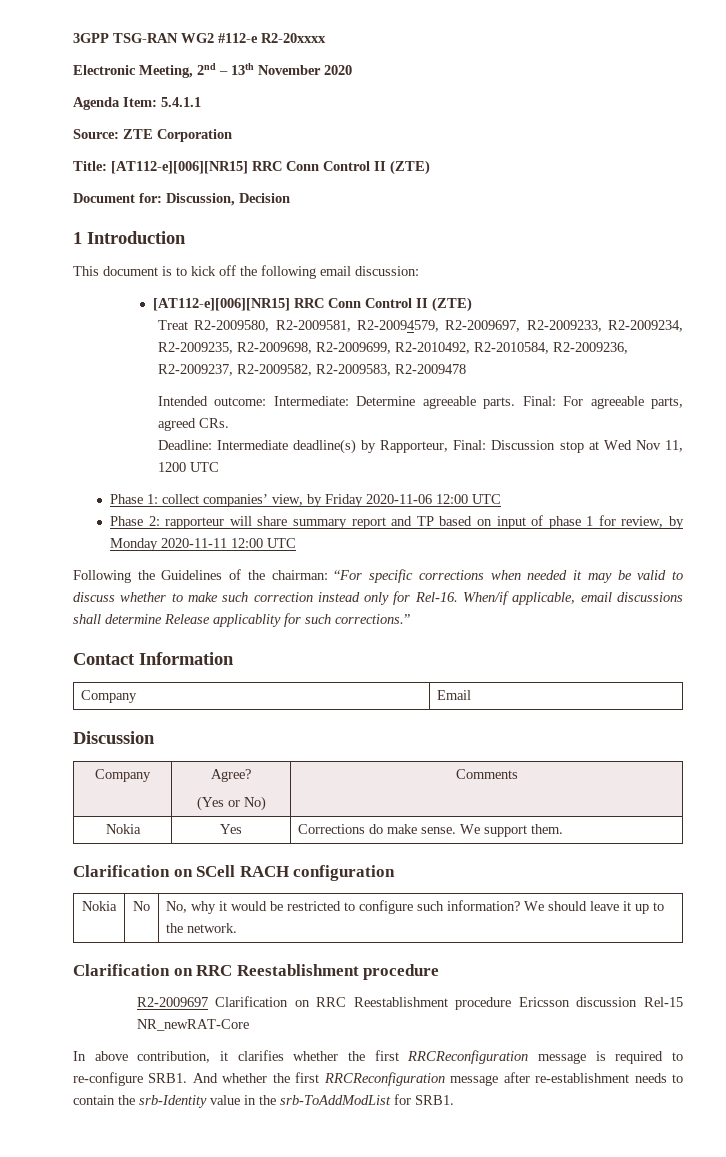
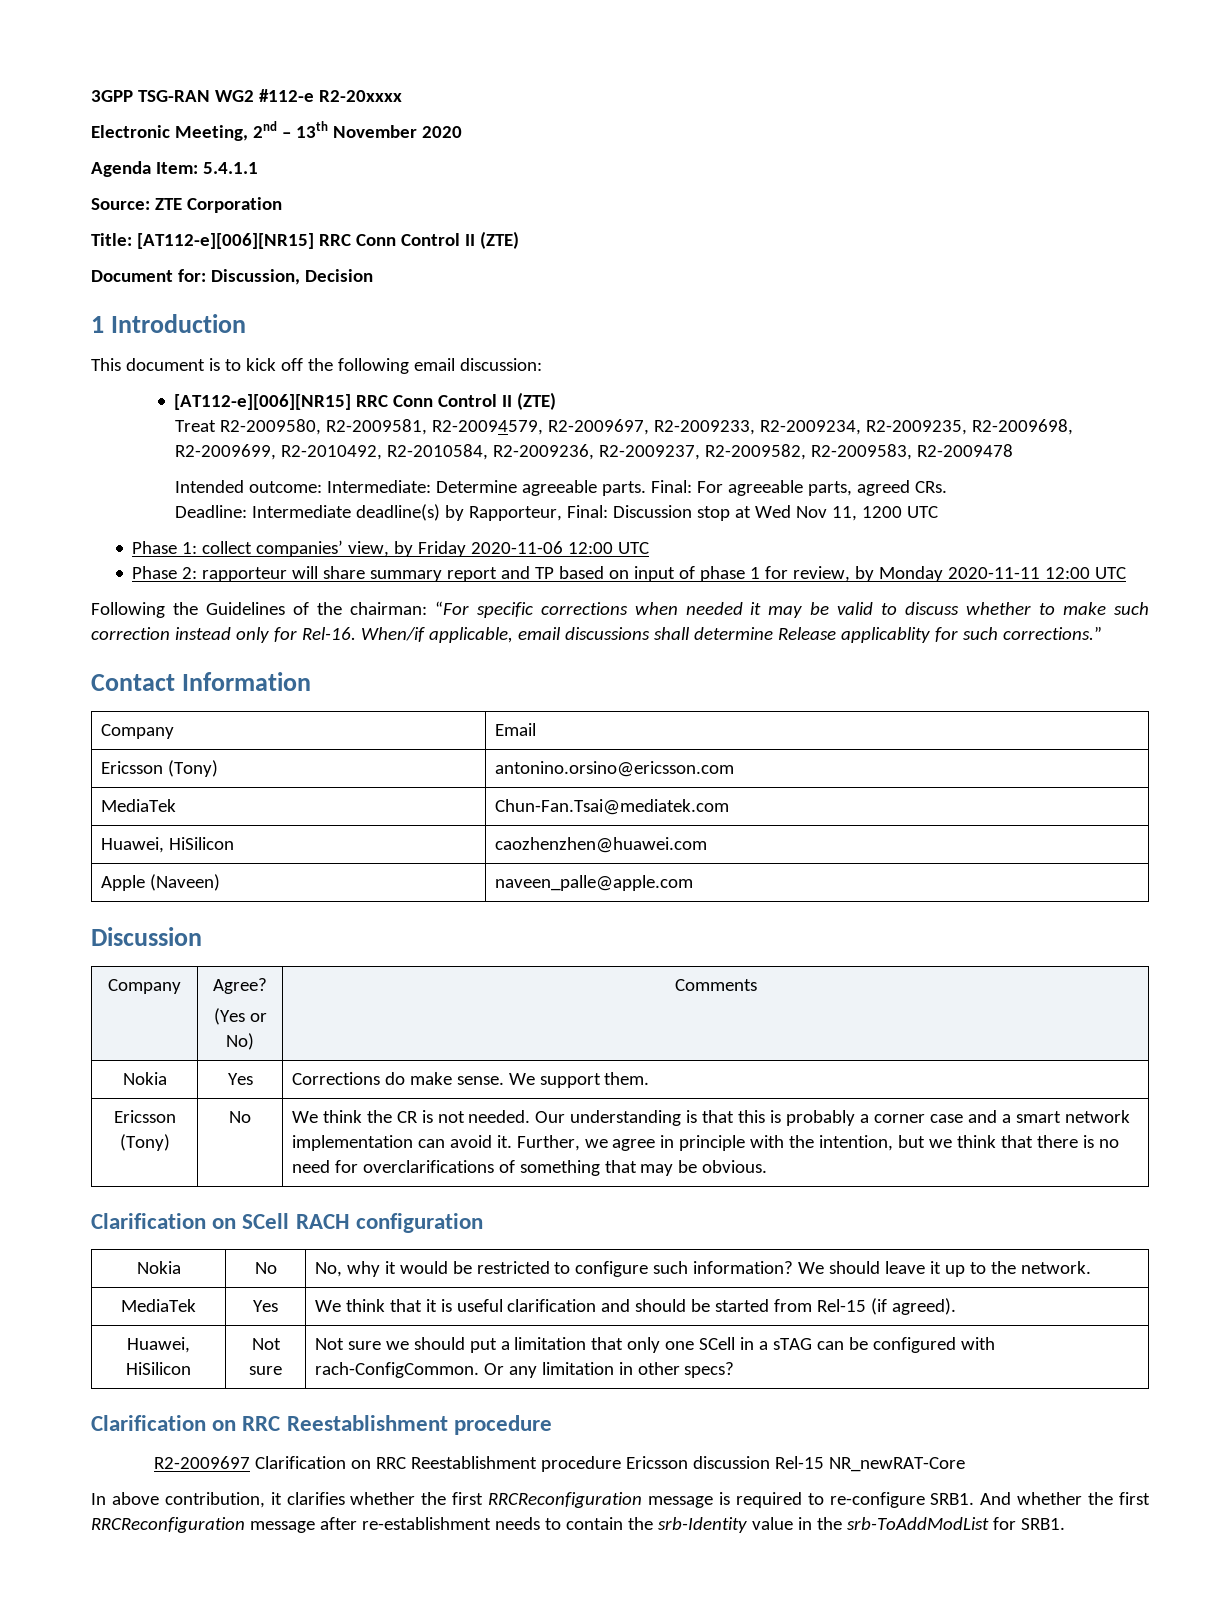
(472, 695) none -> [100,760,218,777] [494,761,734,777] [100,799,176,812] [494,799,729,815] [100,837,234,853] [494,837,707,853] [100,874,220,891] [494,875,693,891] // Ericsson (Tony) | antonino.orsino@ericsson.com // MediaTek | Chun-Fan.Tsai@mediatek.com // Huawei, HiSilicon | caozhenzhen@huawei.com // Apple (Naveen) | naveen_palle@apple.com
(564, 829) none -> [113,1110,176,1123] [119,1134,170,1151] [229,1111,251,1123] [291,1110,1131,1126] [291,1135,1120,1151] [291,1160,768,1176] // Ericsson (Tony) | No | We think the CR is not needed. Our understanding is that this is probably a corner case and a smart network implementation can avoid it. Further, we agree in principle with the intention, but we think that there is no need for overclarifications of something that may be obvious.
(238, 928) none -> [121,1299,196,1312] [253,1300,278,1312] [314,1298,957,1315] [127,1337,190,1353] [126,1362,191,1375] [251,1338,281,1350] [249,1366,282,1375] [314,1337,996,1353] [314,1362,735,1378] // MediaTek | Yes | We think that it is useful clarification and should be started from Rel-15 (if agreed). // Huawei, HiSilicon | Not sure | Not sure we should put a limitation that only one SCell in a sTAG can be configured with rach-ConfigCommon. Or any limitation in other specs?

